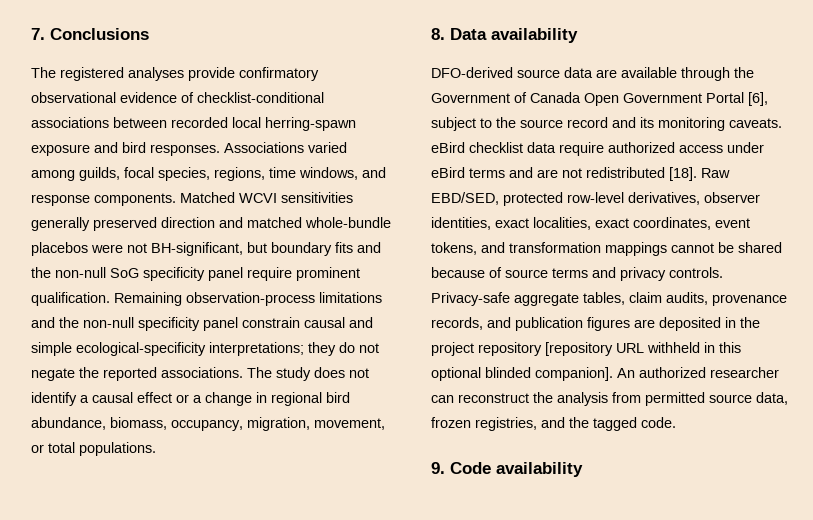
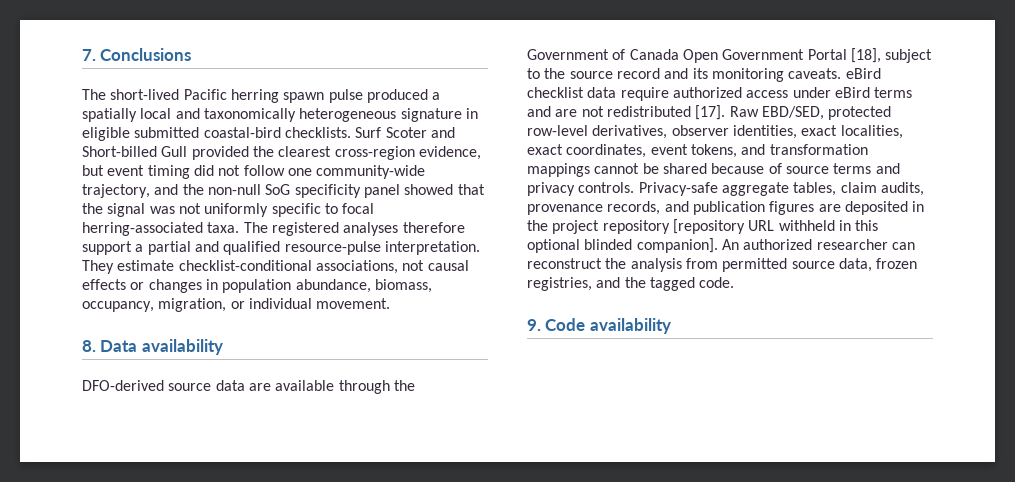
[60,67,319,81] [31,92,324,103] [31,117,356,131] [31,142,347,156] [31,167,386,181] [31,192,353,206] [31,217,391,231] [31,242,353,256] registered analyses provide confirmatory observational evidence of checklist-conditional associations between recorded local herring-spawn exposure and bird responses. Associations varied among guilds, focal species, regions, time windows, and response components. Matched WCVI sensitivities generally preserved direction and matched whole-bundle placebos were not BH-significant, but boundary fits -> [110,89,441,103] [82,108,478,122] [82,127,455,141] [82,146,481,160] [82,165,426,179] [82,184,150,198] short-lived Pacific herring spawn pulse produced a spatially local and taxonomically heterogeneous signature in eligible submitted coastal-bird checklists. Surf Scoter and Short-billed Gull provided the clearest cross-region evidence, but event timing did not follow one community-wide trajectory,
[247,267,360,281] [31,292,382,306] [31,317,373,331] [31,342,379,356] [31,367,369,381] [31,392,350,406] [31,417,385,431] [31,442,156,456] require prominent qualification. Remaining observation-process limitations and the non-null specificity panel constrain causal and simple ecological-specificity interpretations; they do not negate the reported associations. The study does not identify a causal effect or a change in regional bird abundance, biomass, occupancy, migration, movement, or total populations. -> [404,184,485,195] [82,203,375,217] [82,222,465,236] [82,241,480,255] [82,260,469,274] [82,279,432,293] [82,298,391,312] showed that the signal was not uniformly specific to focal herring-associated taxa. The registered analyses therefore support a partial and qualified resource-pulse interpretation. They estimate checklist-conditional associations, not causal effects or changes in population abundance, biomass, occupancy, migration, or individual movement.
[748,92,768,106] [6], -> [850,48,881,63] [18],
[669,167,697,181] [18]. -> [695,105,726,120] [17].

